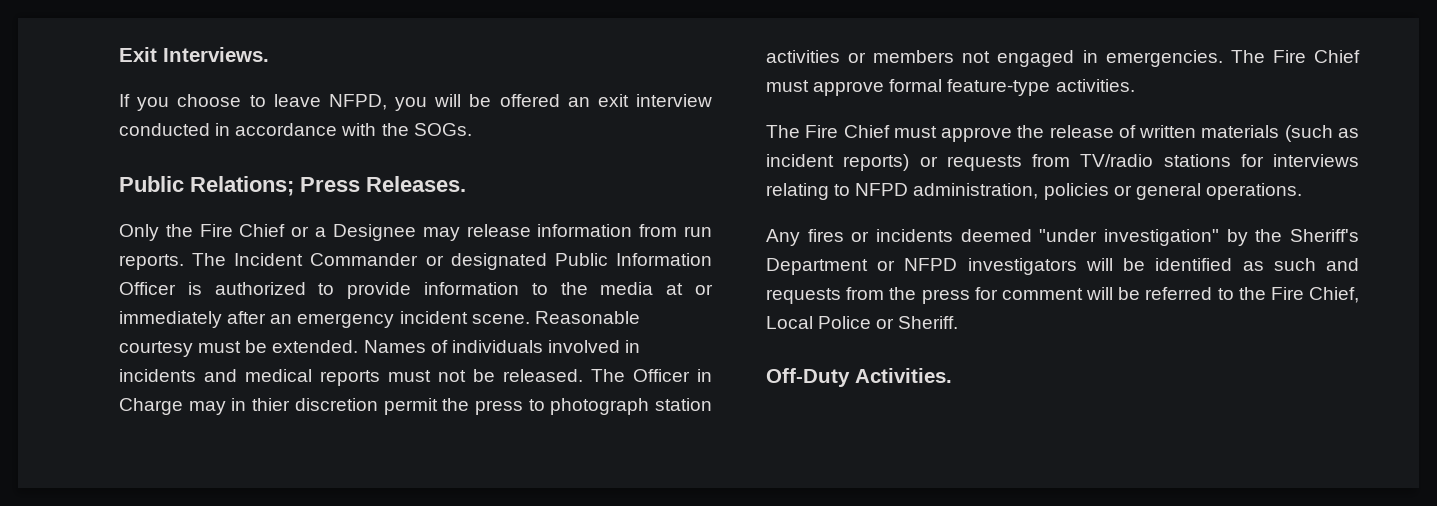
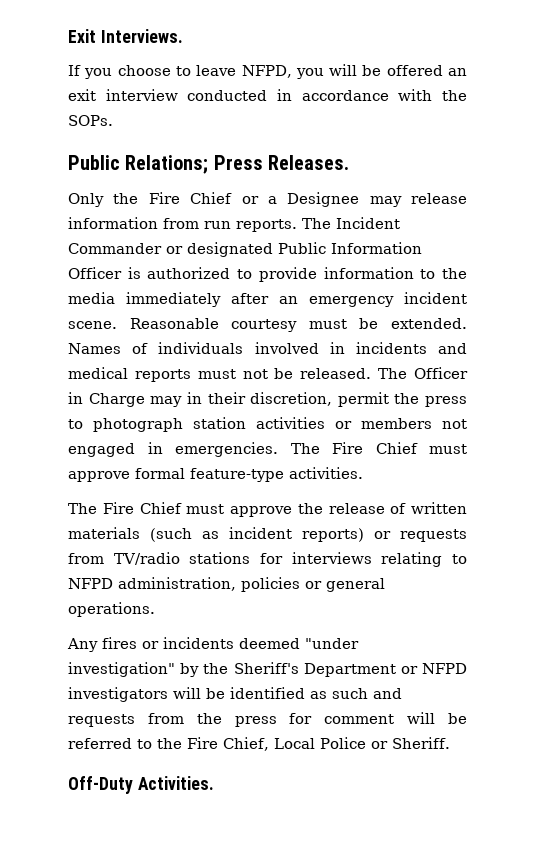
[413,123,472,136] SOGs. -> [68,115,113,126] SOPs.
[666,283,713,295] at or -> (115, 298) none
[252,398,378,411] thier discretion -> [207,392,333,406] their discretion,

